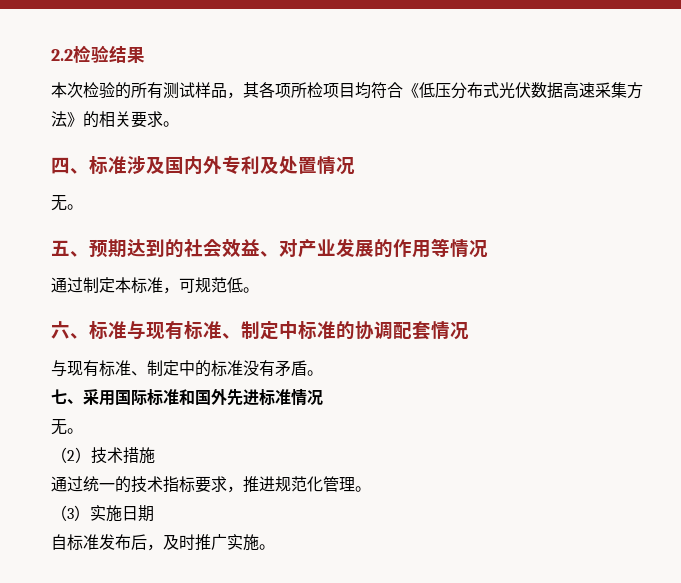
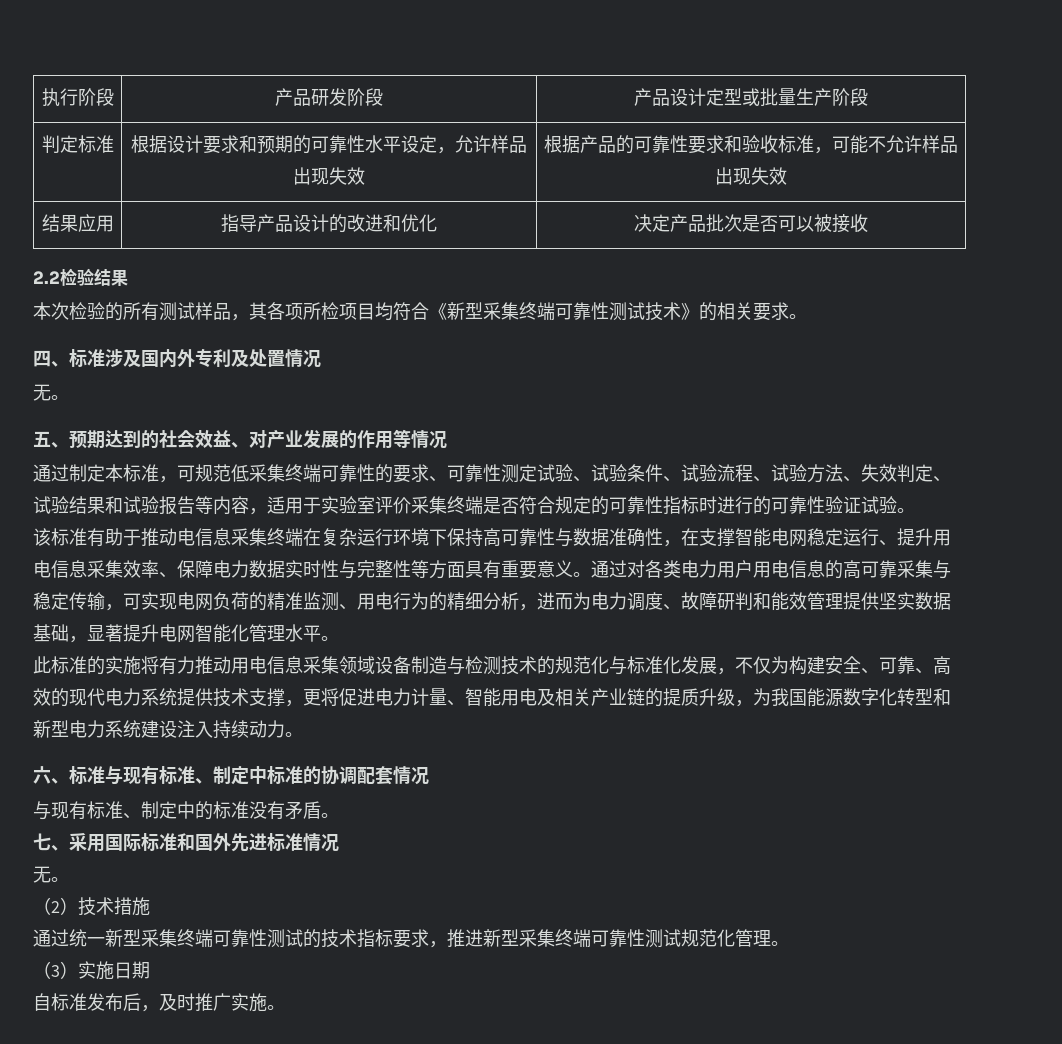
(51, 55) none -> [41,88,114,107] [275,88,383,106] [634,88,868,107] [41,135,114,153] [131,135,527,154] [293,167,365,185] [544,135,958,154] [715,167,787,185] [41,214,114,232] [221,214,437,233] [634,214,868,233] 执行阶段 | 产品研发阶段 | 产品设计定型或批量生产阶段 // 判定标准 | 根据设计要求和预期的可靠性水平设定，允许样品出现失效 | 根据产品的可靠性要求和验收标准，可能不允许样品出现失效 // 结果应用 | 指导产品设计的改进和优化 | 决定产品批次是否可以被接收 //
[419,82,643,99] [51,111,67,127] 低压分布式光伏数据高速采集方法 -> [447,302,681,321] 新型采集终端可靠性测试技术
(243, 285) none -> [249,464,951,483] [33,496,915,515] [33,528,951,547] [33,560,951,579] [33,592,951,611] [33,624,339,643] [33,656,951,675] [33,688,951,707] [33,720,285,739] 采集终端可靠性的要求、可靠性测定试验、试验条件、试验流程、试验方法、失效判定、试验结果和试验报告等内容，适用于实验室评价采集终端是否符合规定的可靠性指标时进行的可靠性验证试验。 // 该标准有助于推动电信息采集终端在复杂运行环境下保持高可靠性与数据准确性，在支撑智能电网稳定运行、提升用电信息采集效率、保障电力数据实时性与完整性等方面具有重要意义。通过对各类电力用户用电信息的高可靠采集与稳定传输，可实现电网负荷的精准监测、用电行为的精细分析，进而为电力调度、故障研判和能效管理提供坚实数据基础，显著提升电网智能化管理水平。 // 此标准的实施将有力推动用电信息采集领域设备制造与检测技术的规范化与标准化发展，不仅为构建安全、可靠、高效的现代电力系统提供技术支撑，更将促进电力计量、智能用电及相关产业链的提质升级，为我国能源数字化转型和新型电力系统建设注入持续动力
(115, 486) none -> [105,929,303,948] 新型采集终端可靠性测试
(275, 484) none -> [483,929,681,948] 新型采集终端可靠性测试

